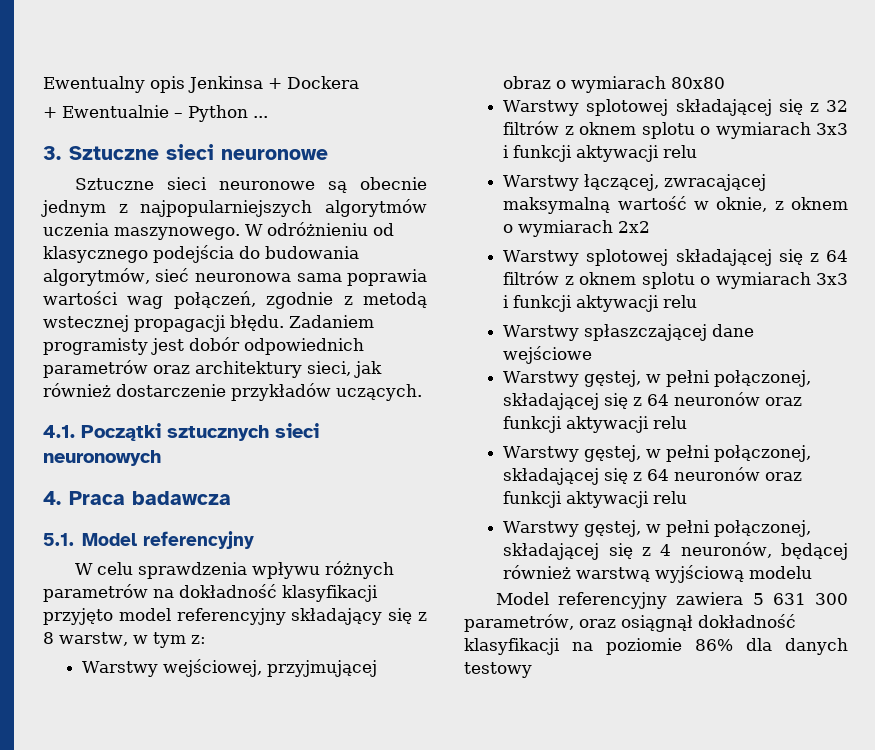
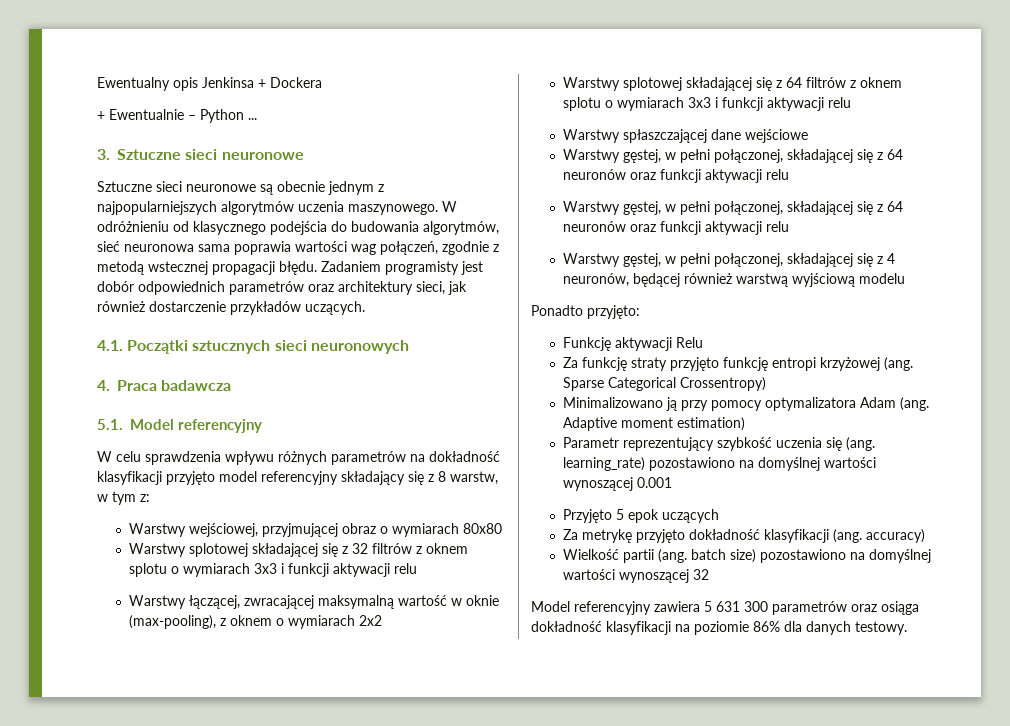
[716,197,768,212] oknie, -> [465,595,499,606] [128,615,216,629] oknie (max-pooling),
(813, 572) none -> [531,305,640,319] [562,337,703,351] [562,357,913,371] [562,377,766,391] [562,397,929,411] [562,417,745,431] [562,437,875,451] [562,457,876,471] [562,477,672,491] [562,509,719,523] [562,529,925,543] [562,549,931,563] [562,569,709,583] // Ponadto przyjęto: // Funkcję aktywacji Relu // Za funkcję straty przyjęto funkcję entropi krzyżowej (ang. Sparse Categorical Crossentropy) // Minimalizowano ją przy pomocy optymalizatora Adam (ang. Adaptive moment estimation) // Parametr reprezentujący szybkość uczenia się (ang. learning_rate) pozostawiono na domyślnej wartości wynoszącej 0.001 // Przyjęto 5 epok uczących // Za metrykę przyjęto dokładność klasyfikacji (ang. accuracy) // Wielkość partii (ang. batch size) pozostawiono na domyślnej wartości wynoszącej 32
[464,614,693,632] parametrów, oraz osiągnął -> [772,601,919,615] parametrów oraz osiąga
[464,662,532,678] testowy -> [855,621,907,635] testowy.

